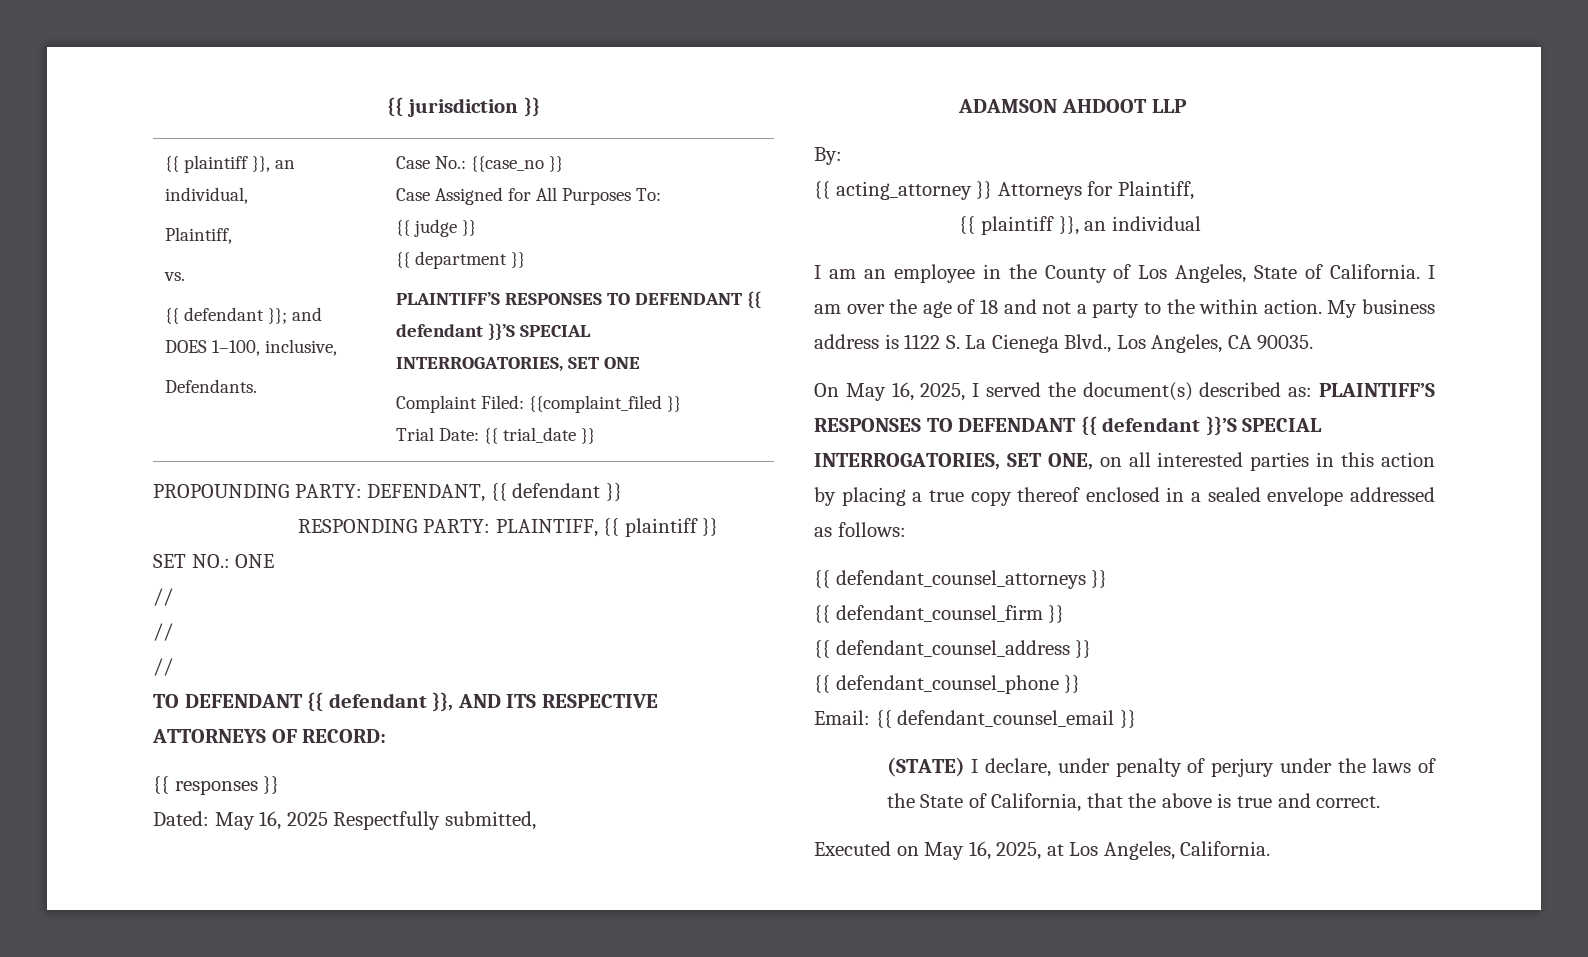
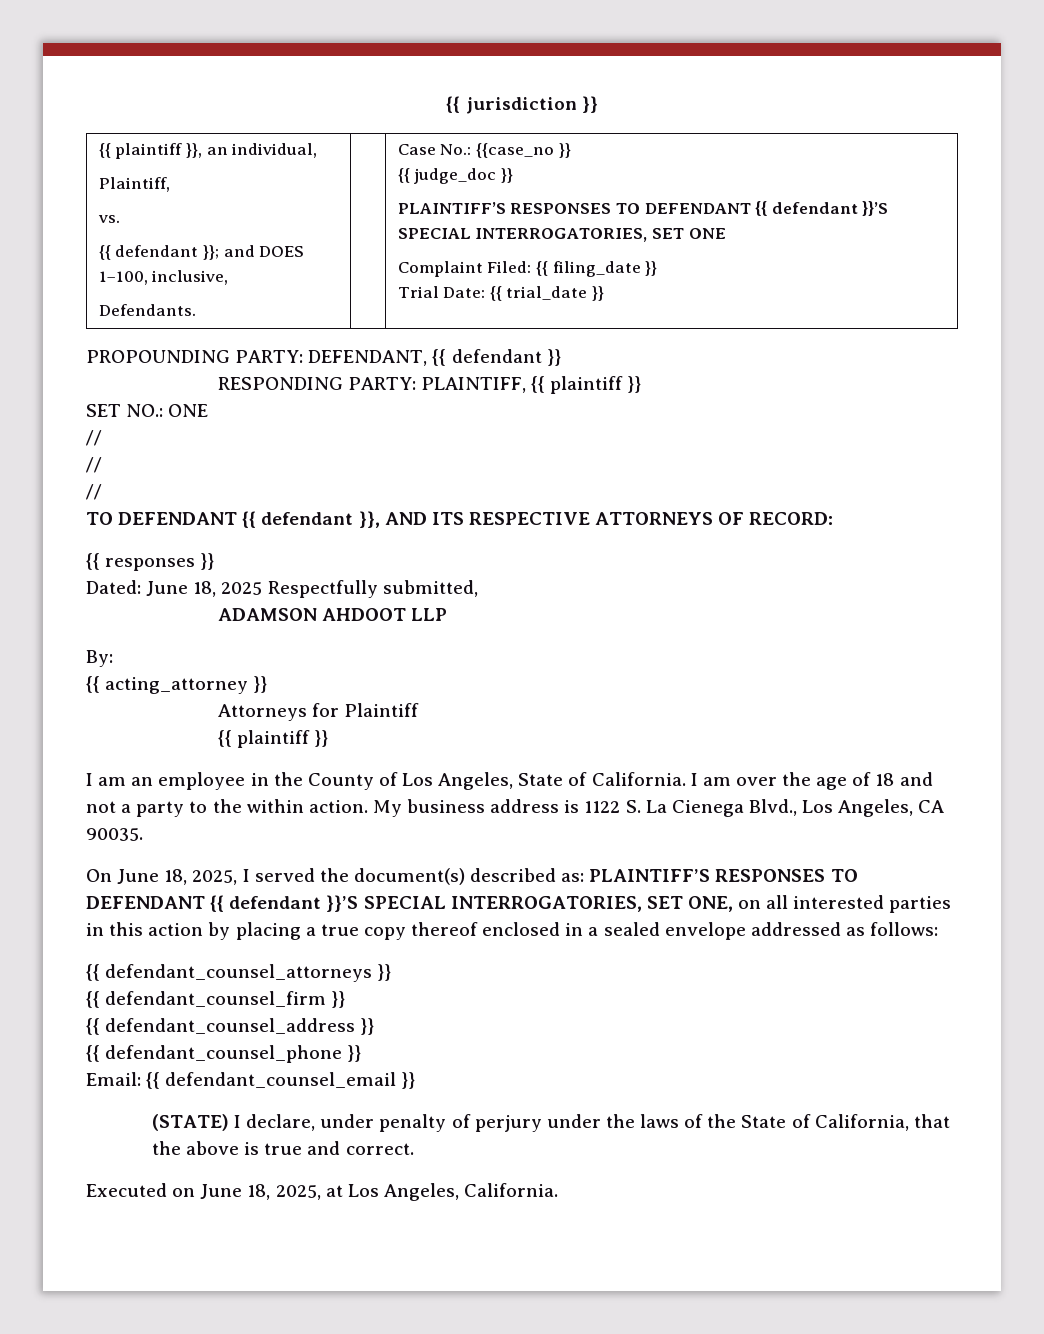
[396,187,662,205] [396,219,477,237] [396,251,508,269] Case Assigned for All Purposes To: // {{ judge }} // {{ department -> [397,168,497,184] {{ judge_doc
[529,395,663,413] {{complaint_filed -> [535,261,641,277] {{ filing_date
[214,811,282,830] May 16, -> [146,581,217,597] June 18,
(993, 190) none -> (268, 684) //
[1117,181,1194,200] [959,216,1201,235] Plaintiff, // {{ plaintiff }}, an individual -> [344,703,420,717] [217,730,329,748] Plaintiff // {{ plaintiff }}
[845,382,914,401] May 16, -> [117,869,188,885] June 18,
[924,841,991,860] May 16, -> [200,1184,271,1200] June 18,

